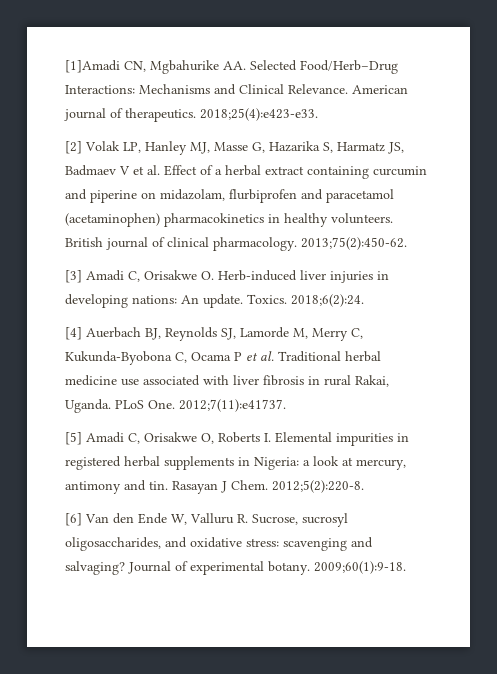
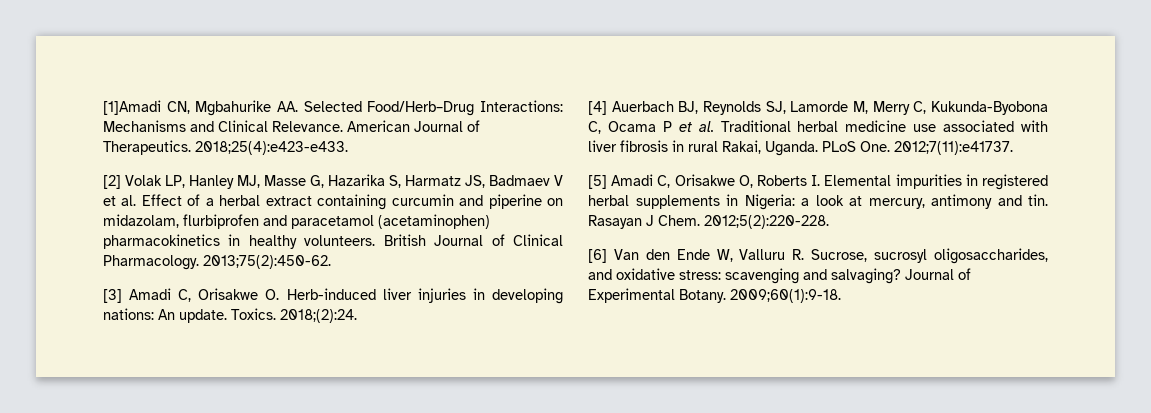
[64,108,318,122] journal of therapeutics. 2018;25(4):e423-e33. -> [414,120,480,132] [103,140,348,155] Journal of Therapeutics. 2018;25(4):e423-e433.
[106,237,297,251] journal of clinical pharmacology. -> [434,234,563,246] [103,255,199,270] Journal of Clinical Pharmacology.
[291,294,364,307] 2018;6(2):24. -> [280,309,357,323] 2018;(2):24.
[272,480,364,493] 2012;5(2):220-8. -> [704,215,829,229] 2012;5(2):220-228.
[190,561,310,575] experimental botany. -> [588,288,726,303] Experimental Botany.

